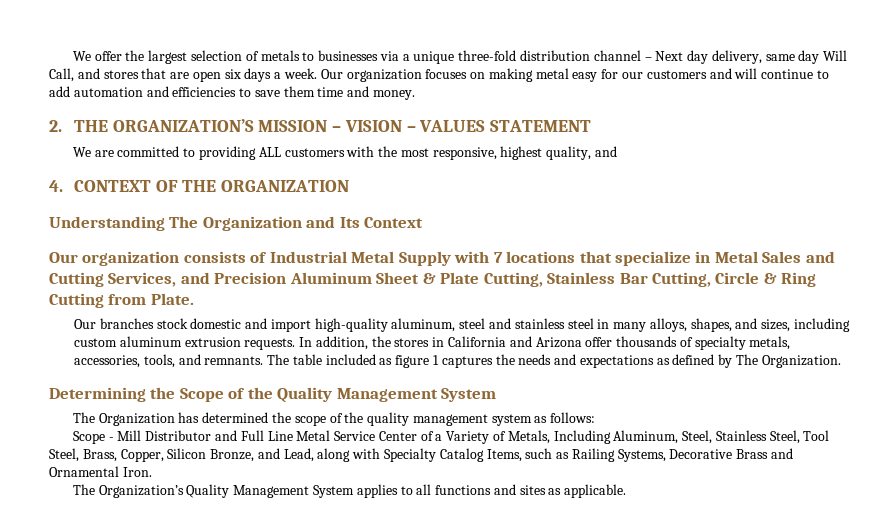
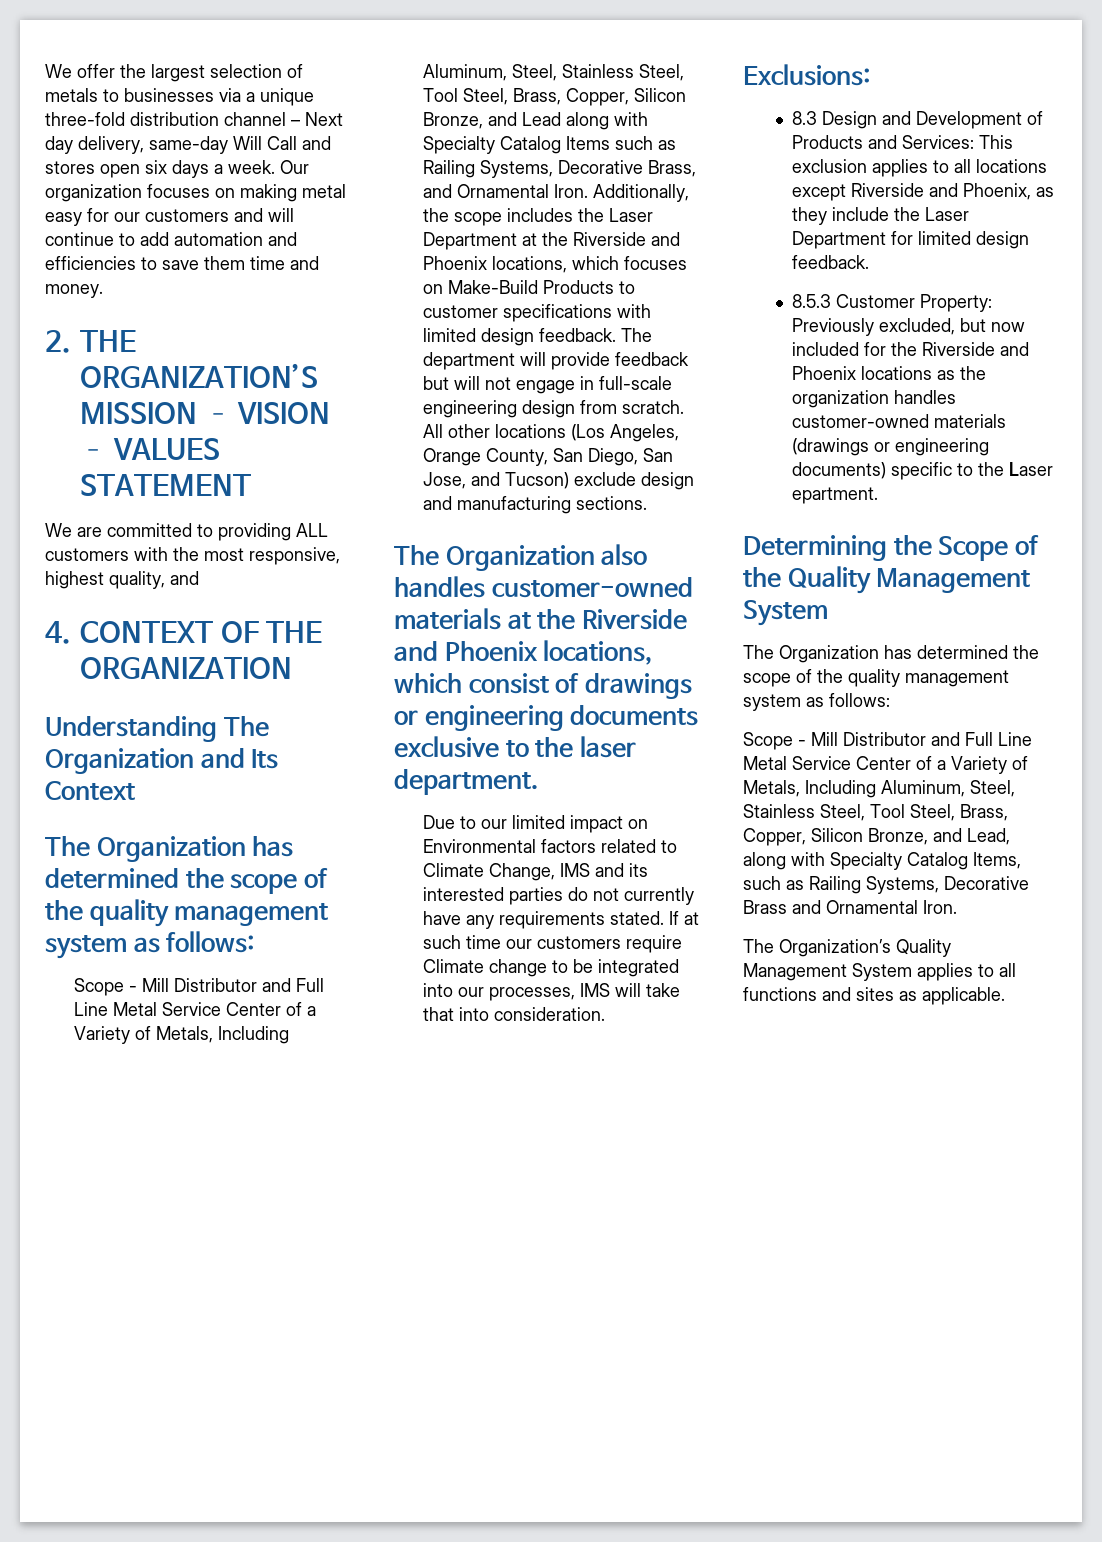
[765,50,848,64] [49,68,190,82] same day Will Call, and stores that are -> [149,136,331,154] [45,161,95,174] same-day Will Call and stores
[49,251,835,266] [49,272,817,287] [49,293,194,308] [73,318,851,332] [73,336,791,350] [73,354,841,368] Our organization consists of Industrial Metal Supply with 7 locations that specialize in Metal Sales and Cutting Services, and Precision Aluminum Sheet & Plate Cutting, Stainless Bar Cutting, Circle & Ring Cutting from Plate. // Our branches stock domestic and import high-quality aluminum, steel and stainless steel in many alloys, shapes, and sizes, including custom aluminum extrusion requests. In addition, the stores in California and Arizona offer thousands of specialty metals, accessories, tools, and remnants. The table included as figure 1 captures the needs and expectations as defined by The Organization. -> [45,836,294,862] [45,868,328,894] [45,899,329,927] [45,931,255,959] [74,978,325,996] [74,1002,317,1016] [74,1026,290,1044] [423,64,685,81] [423,88,687,106] [423,112,649,130] [423,136,677,154] [423,160,697,178] [423,184,690,202] [423,208,654,226] [423,232,681,250] [423,256,688,273] [423,280,636,294] [423,304,652,322] [423,328,653,346] [423,352,690,370] [423,376,673,394] [423,400,685,418] [423,424,680,442] [423,448,674,466] [423,472,695,490] [423,496,648,514] [394,544,648,571] [394,576,693,598] [394,608,687,630] [394,640,653,665] [394,673,692,699] [394,705,699,731] [394,736,636,758] [394,769,538,795] [423,815,649,833] [423,839,678,853] [423,863,649,881] [423,887,695,905] [423,911,700,929] [423,935,683,953] [423,959,680,977] [423,983,681,1001] [423,1007,606,1021] [743,64,870,86] [792,111,1044,129] [792,135,1014,149] [792,159,1048,177] [792,183,1055,201] [792,207,970,225] [792,231,1030,249] [792,255,870,269] [792,294,993,312] [792,318,1026,336] [792,342,1030,356] [792,366,987,380] [792,390,957,408] [792,414,1007,428] [792,438,990,456] [792,462,1054,480] [792,487,879,504] The Organization has determined the scope of the quality management system as follows: // Scope - Mill Distributor and Full Line Metal Service Center of a Variety of Metals, Including Aluminum, Steel, Stainless Steel, Tool Steel, Brass, Copper, Silicon Bronze, and Lead along with Specialty Catalog Items such as Railing Systems, Decorative Brass, and Ornamental Iron. Additionally, the scope includes the Laser Department at the Riverside and Phoenix locations, which focuses on Make-Build Products to customer specifications with limited design feedback. The department will provide feedback but will not engage in full-scale engineering design from scratch. All other locations (Los Angeles, Orange County, San Diego, San Jose, and Tucson) exclude design and manufacturing sections. // The Organization also handles customer-owned materials at the Riverside and Phoenix locations, which consist of drawings or engineering documents exclusive to the laser department. // Due to our limited impact on Environmental factors related to Climate Change, IMS and its interested parties do not currently have any requirements stated. If at such time our customers require Climate change to be integrated into our processes, IMS will take that into consideration. // Exclusions: // 8.3 Design and Development of Products and Services: This exclusion applies to all locations except Riverside and Phoenix, as they include the Laser Department for limited design feedback. // 8.5.3 Customer Property: Previously excluded, but now included for the Riverside and Phoenix locations as the organization handles customer-owned materials (drawings or engineering documents) specific to the Laser epartment.

